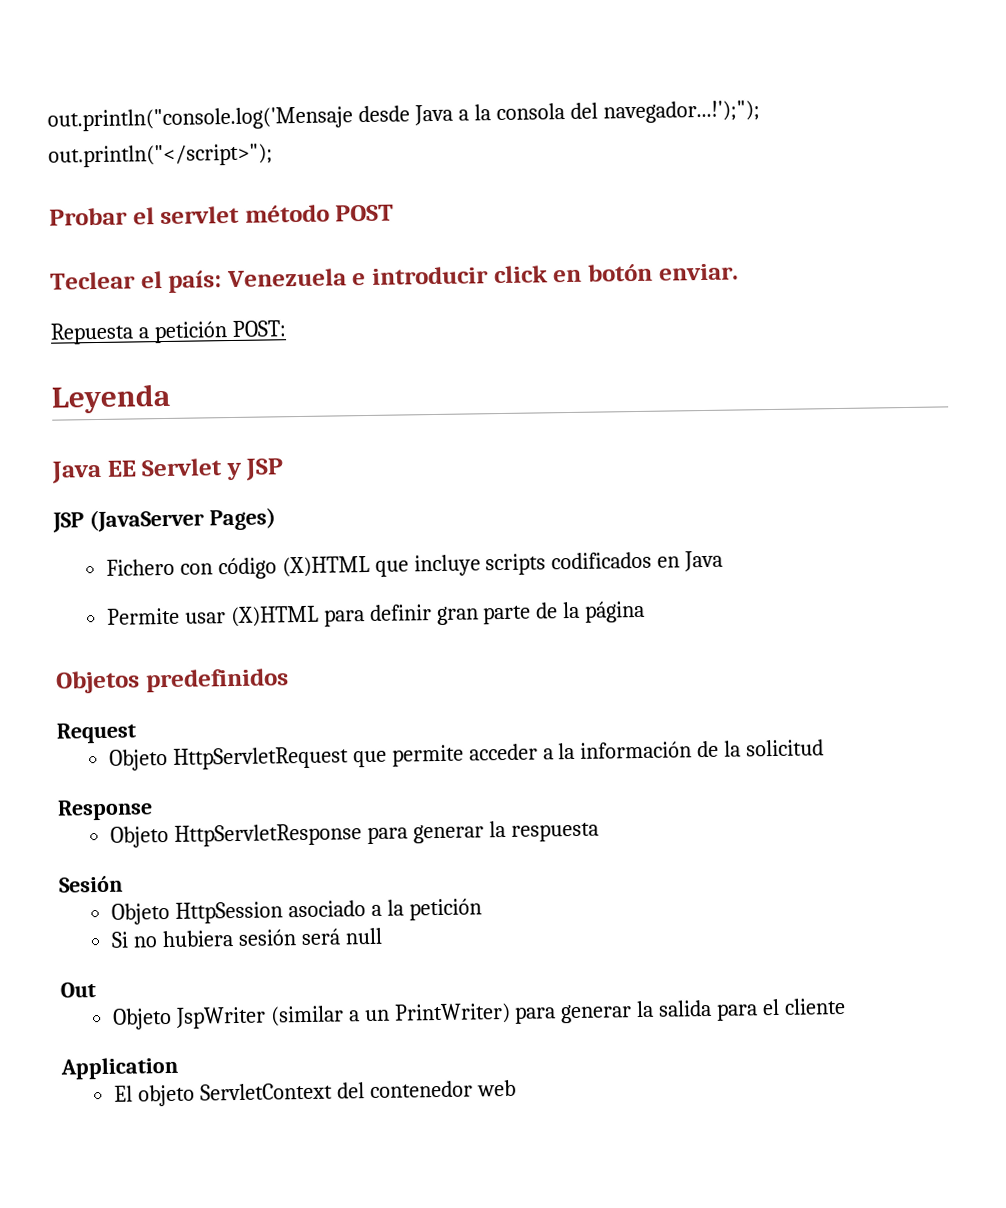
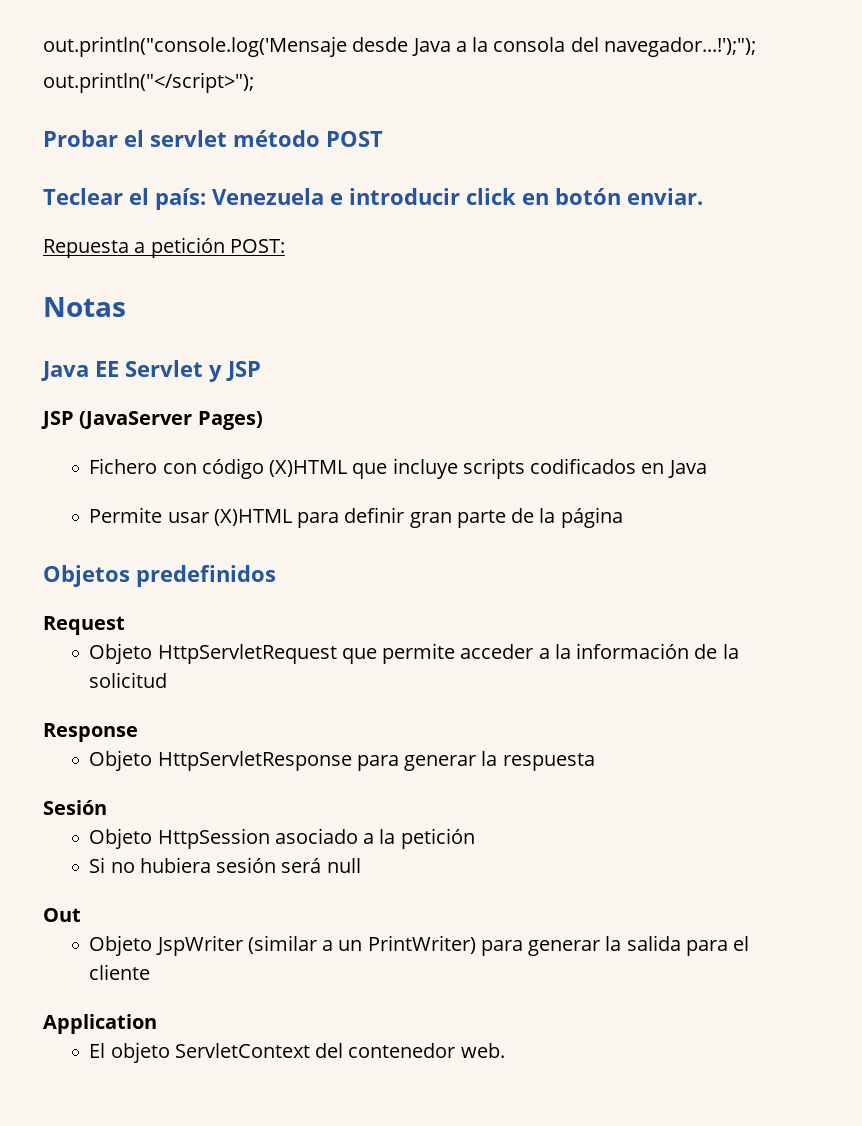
[51,383,171,414] Leyenda -> [43,297,126,317] Notas
[476,1079,516,1097] web -> [460,1043,505,1058] web.

